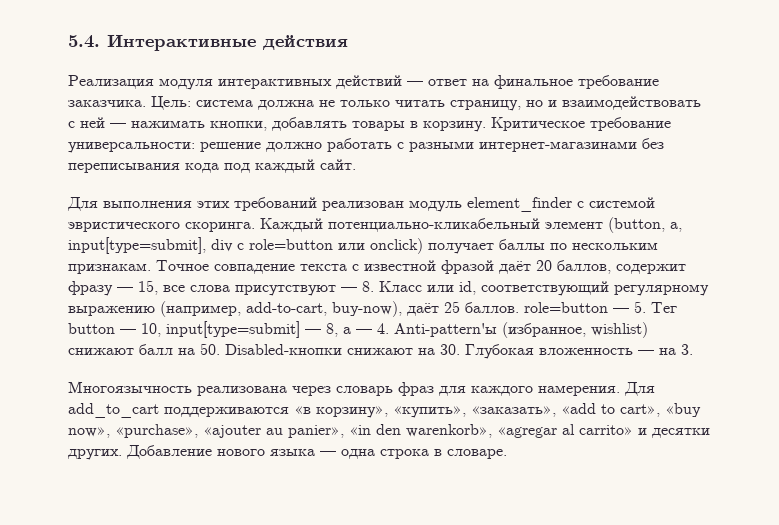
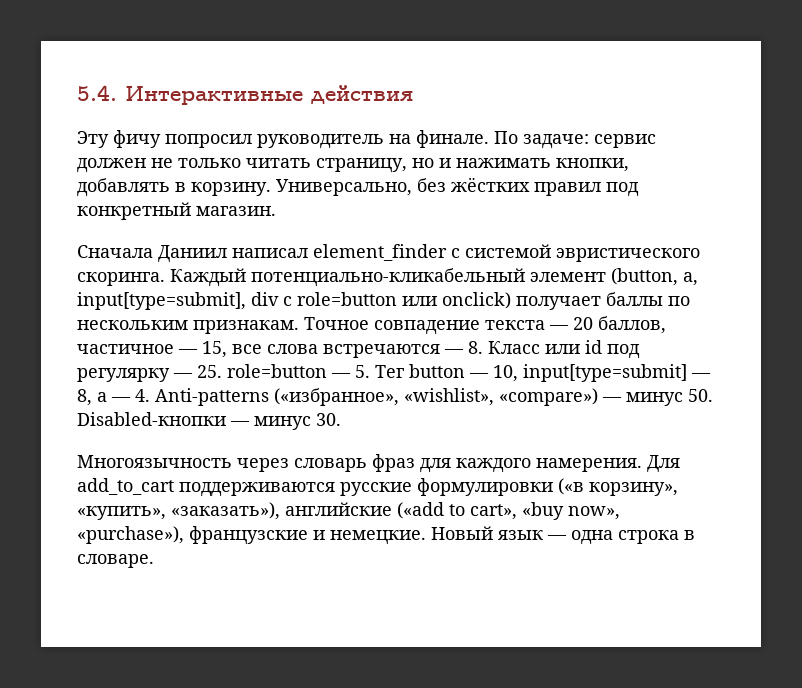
[68,75,659,90] [68,96,314,110] Реализация модуля интерактивных действий — ответ на финальное требование заказчика. Цель: система должна -> [77,130,656,149] [77,158,146,173] Эту фичу попросил руководитель на финале. По задаче: сервис должен
[562,96,701,110] [68,117,126,128] взаимодействовать с ней — -> (451, 163) none
[352,121,405,131] товары -> (170, 187) none
[491,117,671,131] [68,138,664,153] [68,159,356,173] [67,197,462,212] Критическое требование универсальности: решение должно работать с разными интернет-магазинами без переписывания кода под каждый сайт. // Для выполнения этих требований реализован модуль -> [276,177,639,197] [77,202,276,220] [77,245,308,263] Универсально, без жёстких правил под конкретный магазин. // Сначала Даниил написал
[352,260,686,274] [68,281,113,296] с известной фразой даёт 20 баллов, содержит фразу -> [549,316,666,334] [77,344,174,354] — 20 баллов, частичное
[235,285,336,296] присутствуют -> [323,344,440,358] встречаются
[459,281,709,296] [68,301,519,317] id, соответствующий регулярному выражению (например, add-to-cart, buy-now), даёт 25 баллов. -> [585,340,640,359] [77,365,222,382] id под регулярку — 25.
[394,322,648,338] [68,343,693,359] Anti-pattern'ы (избранное, wishlist) снижают балл на 50. Disabled-кнопки снижают на 30. Глубокая вложенность — на 3. -> [155,388,713,406] [77,412,341,430] Anti-patterns («избранное», «wishlist», «compare») — минус 50. Disabled-кнопки — минус 30.
[197,386,287,396] реализована -> (232, 461) none
[294,403,701,418] [68,424,710,438] [68,445,315,460] «в корзину», «купить», «заказать», «add to cart», «buy now», «purchase», «ajouter au panier», «in den warenkorb», «agregar al carrito» и десятки других. Добавление нового языка -> [340,478,678,496] [77,502,620,520] [77,526,543,545] русские формулировки («в корзину», «купить», «заказать»), английские («add to cart», «buy now», «purchase»), французские и немецкие. Новый язык

